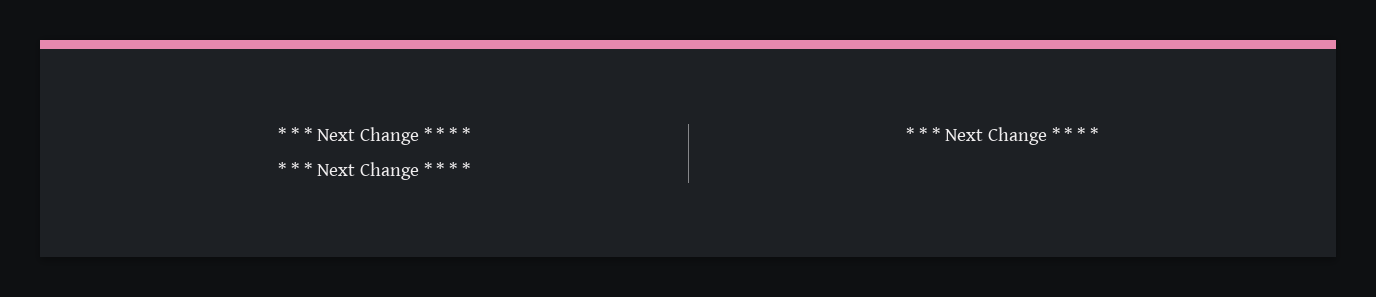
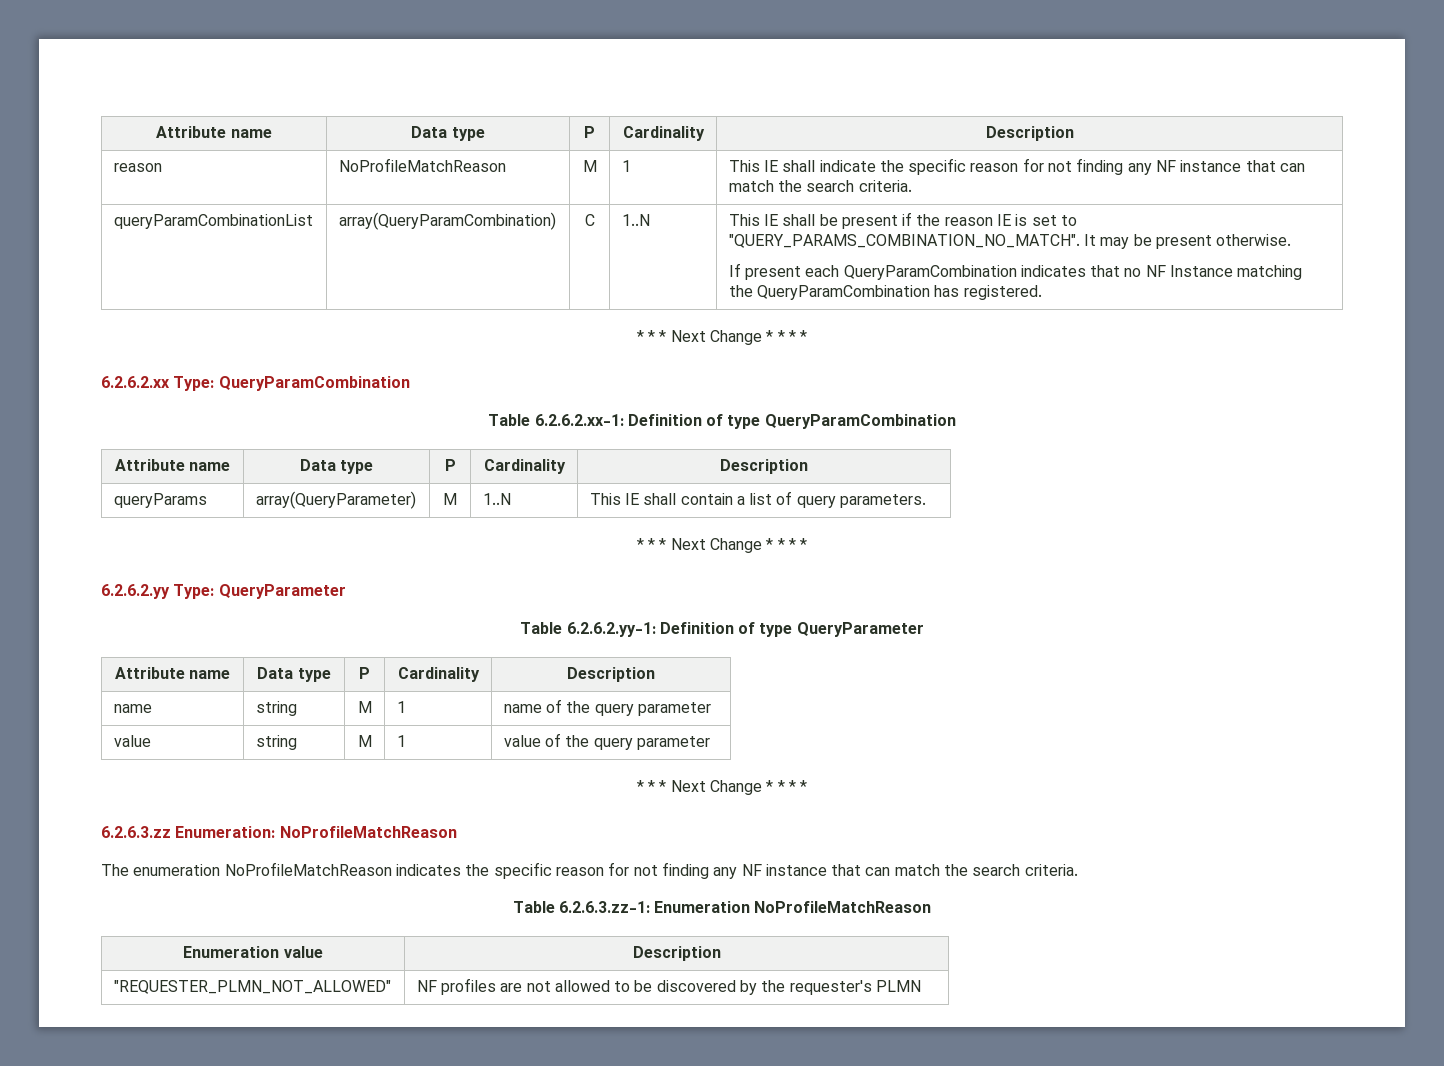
[277,127,471,145] [277,162,471,180] [905,127,1099,145] * * * Next Change * * * * // * * * Next Change * * * * // * * * Next Change * * * * -> [156,126,272,138] [411,126,485,141] [584,126,595,138] [622,126,705,141] [985,126,1074,141] [113,163,162,172] [338,158,506,172] [582,160,597,172] [621,160,631,172] [728,158,1306,175] [728,180,912,192] [113,214,313,229] [338,212,556,230] [584,214,595,226] [621,214,650,226] [728,212,1078,229] [728,234,1292,249] [728,263,1303,280] [728,285,1042,300] [636,330,808,345] [101,376,410,391] [488,414,956,429] [114,459,231,471] [299,459,374,474] [444,459,456,471] [483,459,566,474] [720,459,809,474] [113,493,207,508] [255,491,416,509] [443,493,457,505] [482,493,511,505] [589,491,927,508] [636,538,808,553] [101,584,346,599] [520,622,924,637] [114,667,231,679] [257,667,331,682] [359,667,370,679] [397,667,480,682] [567,667,655,682] [113,704,152,713] [255,701,297,716] [357,701,372,713] [396,701,406,713] [503,699,711,716] [113,735,151,747] [255,735,297,750] [357,735,372,747] [396,735,406,747] [503,733,710,750] [636,780,808,795] [101,826,457,838] [101,862,1078,879] [512,901,932,913] [183,946,323,958] [632,946,721,961] [113,980,391,994] [416,978,922,995] Attribute name | Data type | P | Cardinality | Description // reason | NoProfileMatchReason | M | 1 | This IE shall indicate the specific reason for not finding any NF instance that can match the search criteria. // queryParamCombinationList | array(QueryParamCombination) | C | 1..N | This IE shall be present if the reason IE is set to "QUERY_PARAMS_COMBINATION_NO_MATCH". It may be present otherwise. // If present each QueryParamCombination indicates that no NF Instance matching the QueryParamCombination has registered. // * * * Next Change * * * * // 6.2.6.2.xx Type: QueryParamCombination // Table 6.2.6.2.xx-1: Definition of type QueryParamCombination // Attribute name | Data type | P | Cardinality | Description // queryParams | array(QueryParameter) | M | 1..N | This IE shall contain a list of query parameters. // * * * Next Change * * * * // 6.2.6.2.yy Type: QueryParameter // Table 6.2.6.2.yy-1: Definition of type QueryParameter // Attribute name | Data type | P | Cardinality | Description // name | string | M | 1 | name of the query parameter // value | string | M | 1 | value of the query parameter // * * * Next Change * * * * // 6.2.6.3.zz Enumeration: NoProfileMatchReason // The enumeration NoProfileMatchReason indicates the specific reason for not finding any NF instance that can match the search criteria. // Table 6.2.6.3.zz-1: Enumeration NoProfileMatchReason // Enumeration value | Description // "REQUESTER_PLMN_NOT_ALLOWED" | NF profiles are not allowed to be discovered by the requester's PLMN

